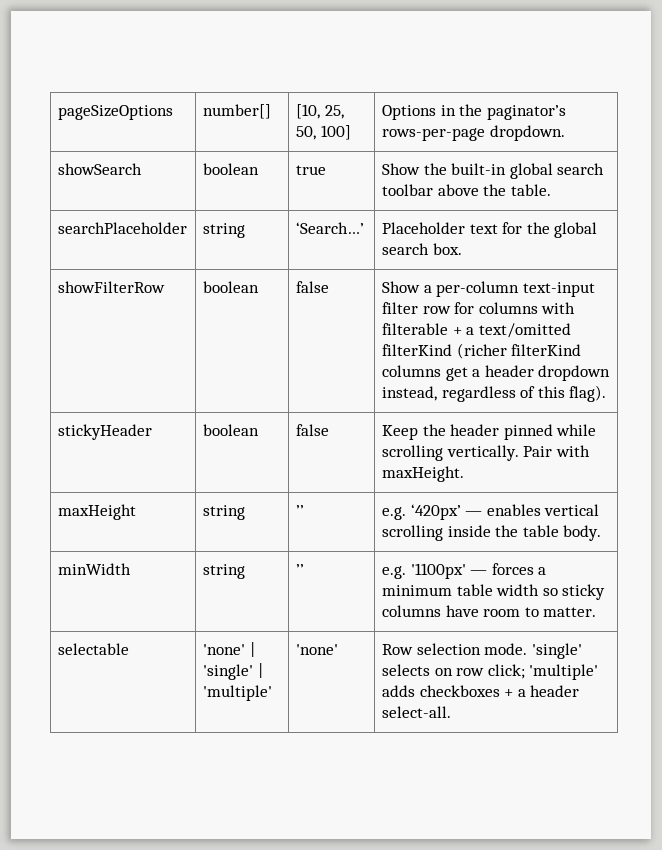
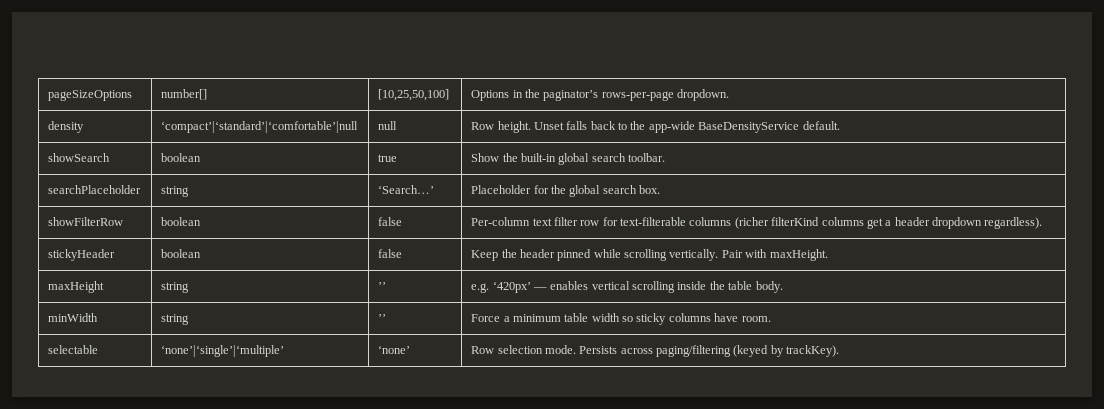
[295,104,344,119] [295,125,351,140] [10, 25, 50, 100] -> [378,89,450,101] [10,25,50,100]
(565, 133) none -> [48,121,85,133] [161,121,359,133] [378,121,398,130] [471,121,840,133] // density | ‘compact’|‘standard’|‘comfortable’|null | null | Row height. Unset falls back to the app-wide BaseDensityService default.
[381,184,551,196] toolbar above the table. -> [628,153,666,162] toolbar.
[469,224,498,234] text -> (532, 189) none
[381,281,595,297] [381,302,576,314] [381,323,571,338] [381,344,452,356] Show a per-column text-input filter row for columns with filterable + a text/omitted filterKind -> [471,217,732,226] Per-column text filter row for text-filterable columns
[381,385,607,402] instead, regardless of this flag). -> [984,217,1043,229] regardless).
[381,563,534,579] e.g. '1100px' — forces -> [471,314,501,322] Force
[483,607,597,617] [57,643,129,655] [202,642,255,657] [202,663,263,680] [202,685,272,701] [295,644,338,655] [381,643,582,659] [381,664,599,680] [381,685,580,697] [381,706,451,718] room to matter. // selectable | 'none' | 'single' | 'multiple' | 'none' | Row selection mode. 'single' selects on row click; 'multiple' adds checkboxes + a header select-all. -> [741,316,771,322] [48,345,99,354] [161,345,285,357] [378,345,411,354] [471,345,840,357] room. // selectable | ‘none’|‘single’|‘multiple’ | ‘none’ | Row selection mode. Persists across paging/filtering (keyed by trackKey).

